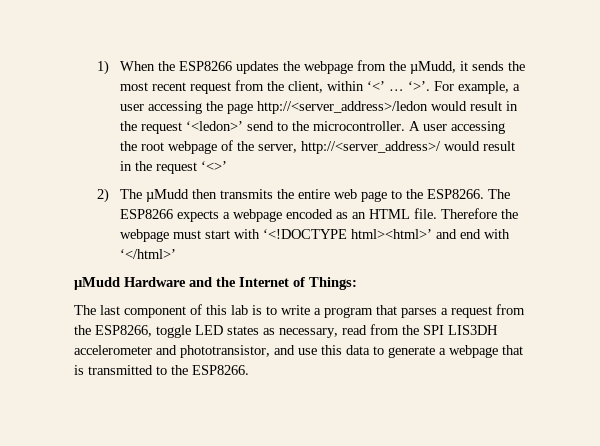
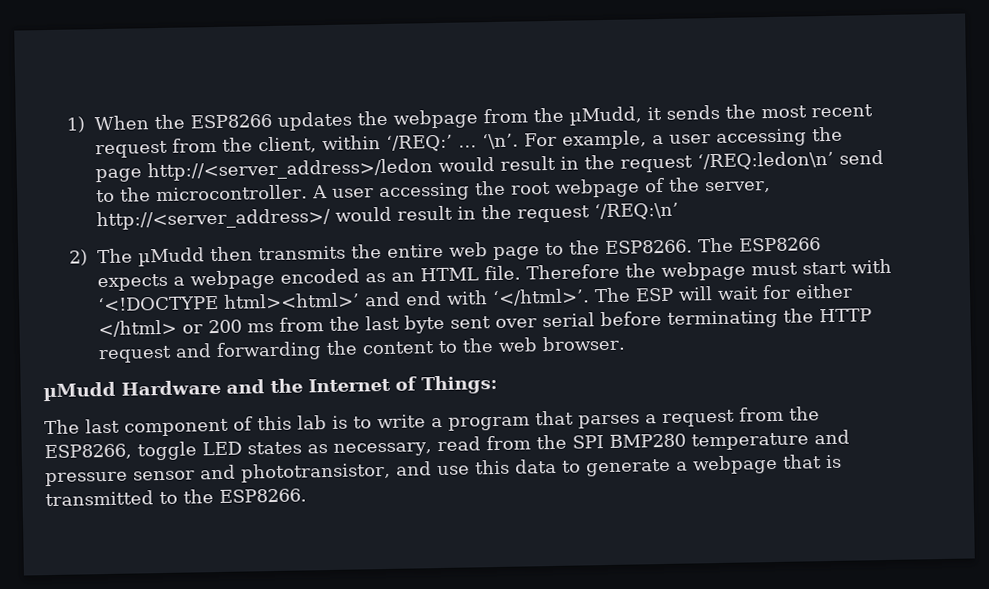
[367,81,431,91] ‘<’ … ‘>’. -> [386,133,520,152] ‘/REQ:’ … ‘\n’.
[186,121,244,131] ‘<ledon>’ -> [697,150,835,171] ‘/REQ:ledon\n’
[201,161,228,171] ‘<>’ -> [594,202,680,221] ‘/REQ:\n’
[120,249,177,259] ‘</html>’ -> [492,283,854,307] [98,308,873,338] [98,335,627,364] ‘</html>’. The ESP will wait for either </html> or 200 ms from the last byte sent over serial before terminating the HTTP request and forwarding the content to the web browser.
[448,325,498,335] [74,345,152,355] LIS3DH accelerometer -> [608,429,850,451] [45,470,195,487] BMP280 temperature and pressure sensor

